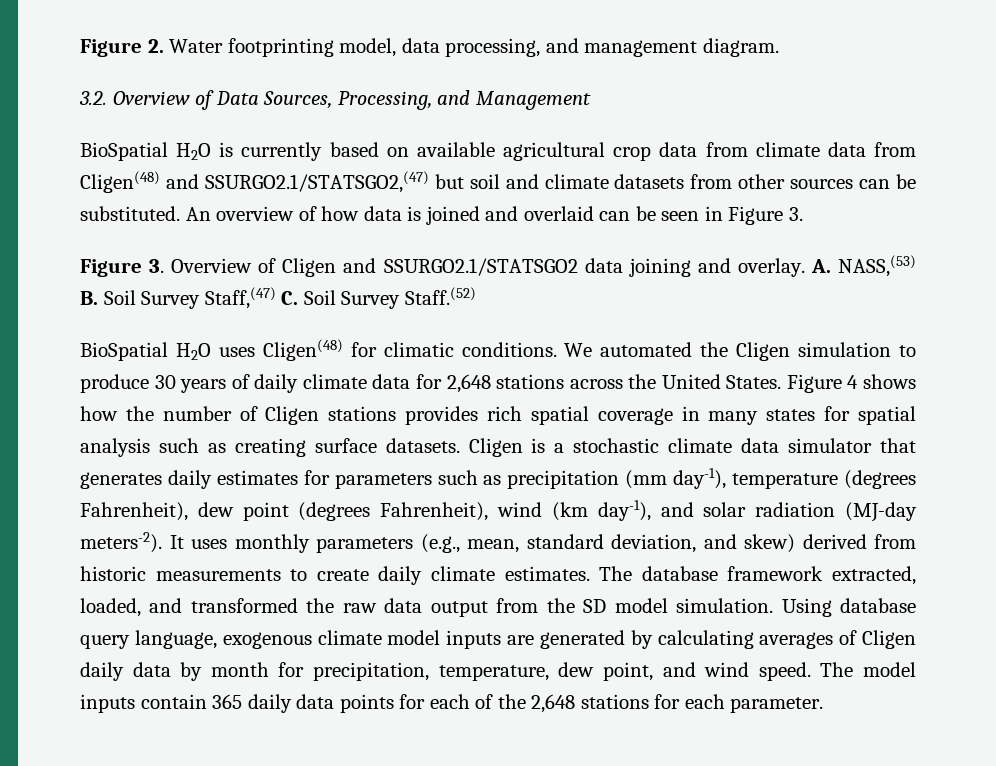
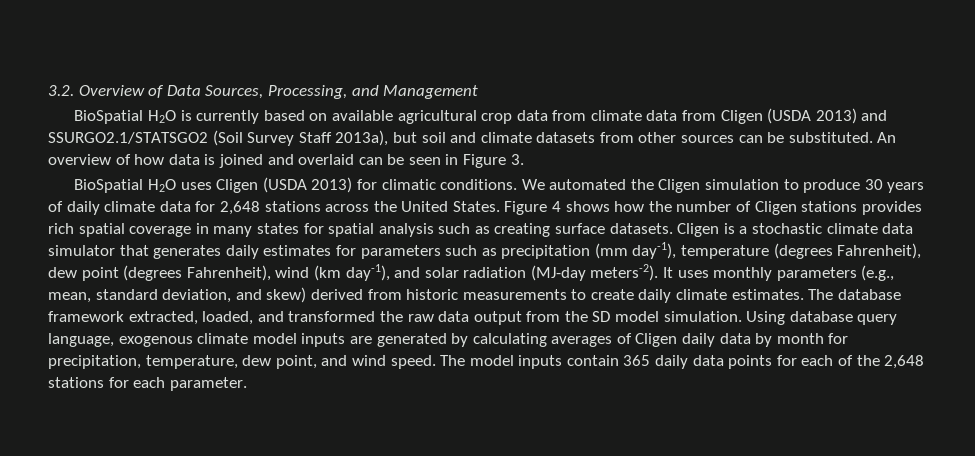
[80,38,779,57] Figure 2. Water footprinting model, data processing, and management diagram. // -> (48, 90) none
[80,171,429,193] Cligen(48) and SSURGO2.1/STATSGO2,(47) -> [720,108,888,124] [48,130,389,146] Cligen (USDA 2013) and SSURGO2.1/STATSGO2 (Soil Survey Staff 2013a),
[80,255,917,277] [80,287,476,309] // Figure 3. Overview of Cligen and SSURGO2.1/STATSGO2 data joining and overlay. A. NASS,(53) B. Soil Survey Staff,(47) C. Soil Survey Staff.(52) -> (524, 159) none
[262,339,343,361] Cligen(48) -> [216,177,353,193] Cligen (USDA 2013)

